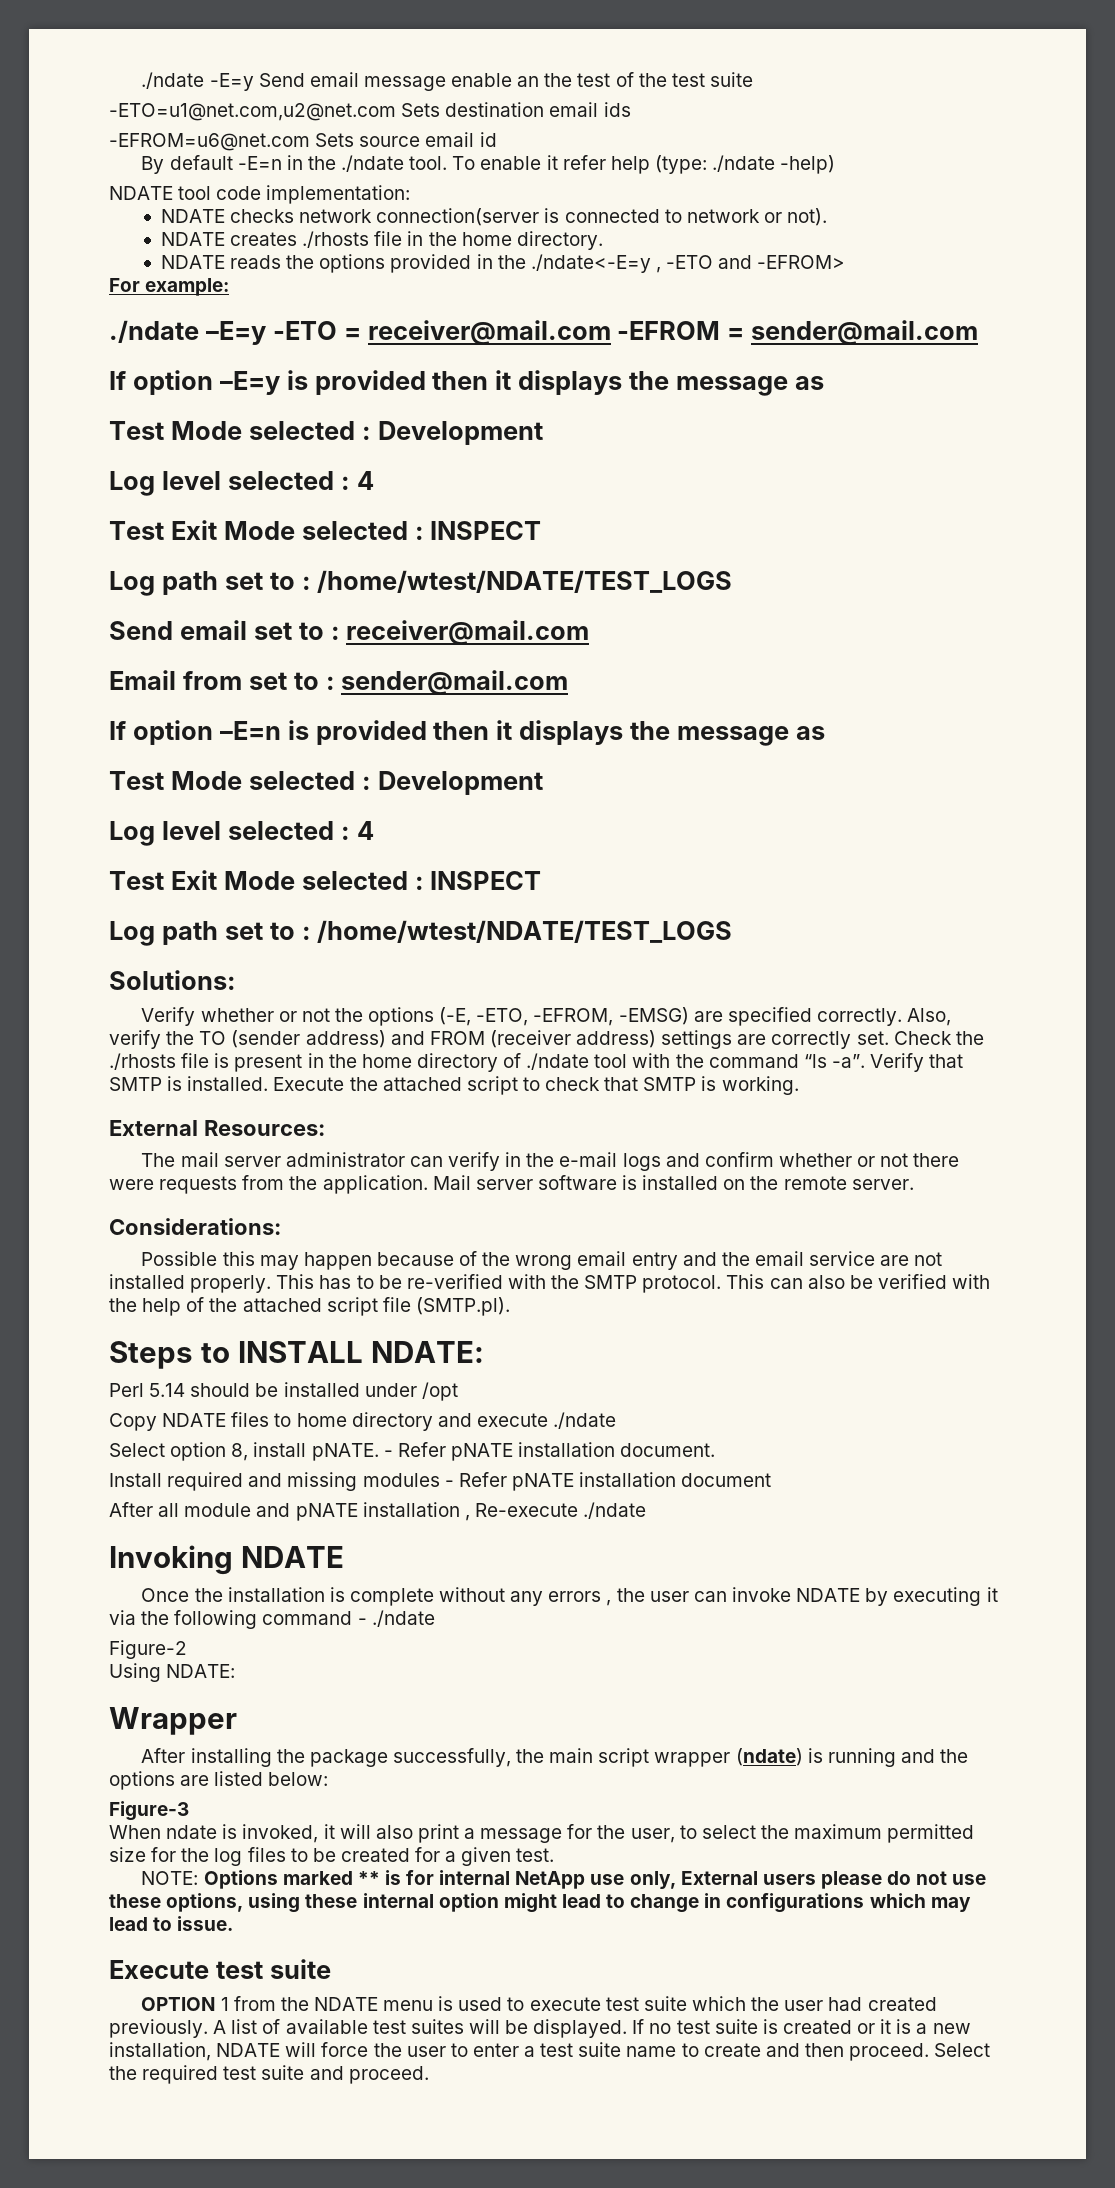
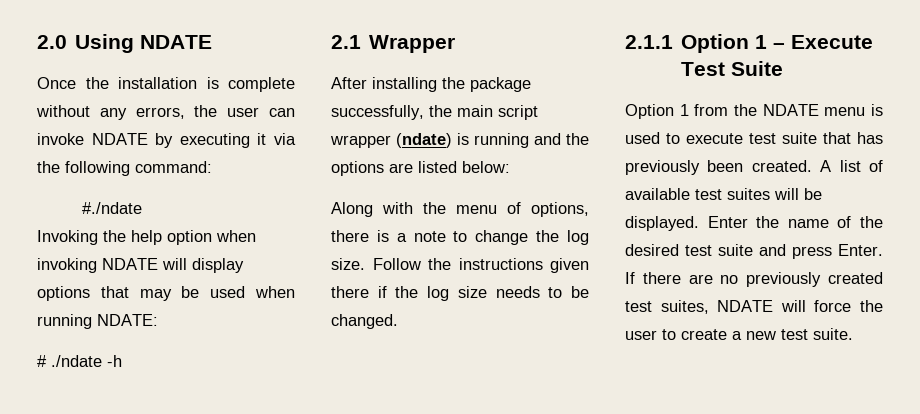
[141,72,754,91] [109,102,631,121] [109,132,497,151] [141,155,836,174] [109,185,411,204] [160,208,828,226] [160,231,603,250] [160,254,846,273] [109,278,230,296] [109,320,979,345] [109,370,824,396] [109,421,543,445] [109,471,374,496] [109,520,542,540] [109,570,733,596] [109,620,590,645] [109,670,569,695] [109,720,825,746] [109,771,543,795] [109,821,374,846] [109,870,542,890] [109,920,733,946] [109,970,236,990] [141,1007,952,1026] [109,1030,984,1049] [109,1053,964,1072] [109,1076,799,1095] [109,1120,325,1136] [141,1152,960,1171] [109,1175,914,1194] [109,1218,281,1235] [141,1251,943,1270] [109,1274,991,1293] [109,1297,510,1316] [109,1341,484,1369] [109,1382,458,1401] [109,1412,617,1431] [109,1442,716,1461] [109,1472,772,1491] [109,1502,647,1521] [109,1545,233,1575] ./ndate -E=y Send email message enable an the test of the test suite // -ETO=u1@net.com,u2@net.com Sets destination email ids // -EFROM=u6@net.com Sets source email id // By default -E=n in the ./ndate tool. To enable it refer help (type: ./ndate -help) // NDATE tool code implementation: // NDATE checks network connection(server is connected to network or not). // NDATE creates ./rhosts file in the home directory. // NDATE reads the options provided in the ./ndate<-E=y , -ETO and -EFROM> // For example: // ./ndate –E=y -ETO = receiver@mail.com -EFROM = sender@mail.com // If option –E=y is provided then it displays the message as // Test Mode selected : Development // Log level selected : 4 // Test Exit Mode selected : INSPECT // Log path set to : /home/wtest/NDATE/TEST_LOGS // Send email set to : receiver@mail.com // Email from set to : sender@mail.com // If option –E=n is provided then it displays the message as // Test Mode selected : Development // Log level selected : 4 // Test Exit Mode selected : INSPECT // Log path set to : /home/wtest/NDATE/TEST_LOGS // Solutions: // Verify whether or not the options (-E, -ETO, -EFROM, -EMSG) are specified correctly. Also, verify the TO (sender address) and FROM (receiver address) settings are correctly set. Check the ./rhosts file is present in the home directory of ./ndate tool with the command “ls -a”. Verify that SMTP is installed. Execute the attached script to check that SMTP is working. // External Resources: // The mail server administrator can verify in the e-mail logs and confirm whether or not there were requests from the application. Mail server software is installed on the remote server. // Considerations: // Possible this may happen because of the wrong email entry and the email service are not installed properly. This has to be re-verified with the SMTP protocol. This can also be verified with the help of the attached script file (SMTP.pl). // Steps to INSTALL NDATE: // Perl 5.14 should be installed under /opt // Copy NDATE files to home directory and execute ./ndate // Select option 8, install pNATE. - Refer pNATE installation document. // Install required and missing modules - Refer pNATE installation document // After all module and pNATE installation , Re-execute ./ndate // Invoking -> [37,34,135,53] 2.0 Using
[548,1591,612,1606] errors , -> [135,107,185,119] errors,
[262,1610,435,1627] [109,1640,187,1659] [109,1663,236,1682] command - ./ndate // Figure-2 // Using NDATE: // -> [135,161,212,173] [81,202,142,214] [37,230,256,245] [37,258,244,273] [37,286,295,301] [37,314,158,329] [37,355,122,367] [331,35,361,49] command: // #./ndate // Invoking the help option when invoking NDATE will display options that may be used when running NDATE: // # ./ndate -h // 2.1
[109,1801,189,1821] [109,1824,975,1843] [109,1847,555,1866] [141,1870,987,1889] [109,1893,971,1913] [109,1916,234,1931] [109,1959,331,1979] [141,1997,216,2011] Figure-3 // When ndate is invoked, it will also print a message for the user, to select the maximum permitted size for the log files to be created for a given test. // NOTE: Options marked ** is for internal NetApp use only, External users please do not use these options, using these internal option might lead to change in configurations which may lead to issue. // Execute test suite // OPTION -> [331,202,589,217] [331,230,589,245] [331,258,589,273] [331,286,589,301] [331,314,398,329] [625,34,874,53] [681,61,784,76] [625,104,674,119] Along with the menu of options, there is a note to change the log size. Follow the instructions given there if the log size needs to be changed. // 2.1.1 Option 1 – Execute Test Suite // Option
[692,1996,937,2011] [109,2019,208,2038] which the user had created previously. -> [823,132,883,144] [625,160,812,175] that has previously been created.
[632,2019,971,2034] [109,2042,211,2061] If no test suite is created or it is a new installation, -> [707,216,883,228] [625,244,883,259] [625,272,883,287] [625,300,709,314] Enter the name of the desired test suite and press Enter. If there are no previously created test suites,
[472,2042,991,2061] [109,2065,429,2084] enter a test suite name to create and then proceed. Select the required test suite and proceed. -> [681,328,853,340] create a new test suite.

